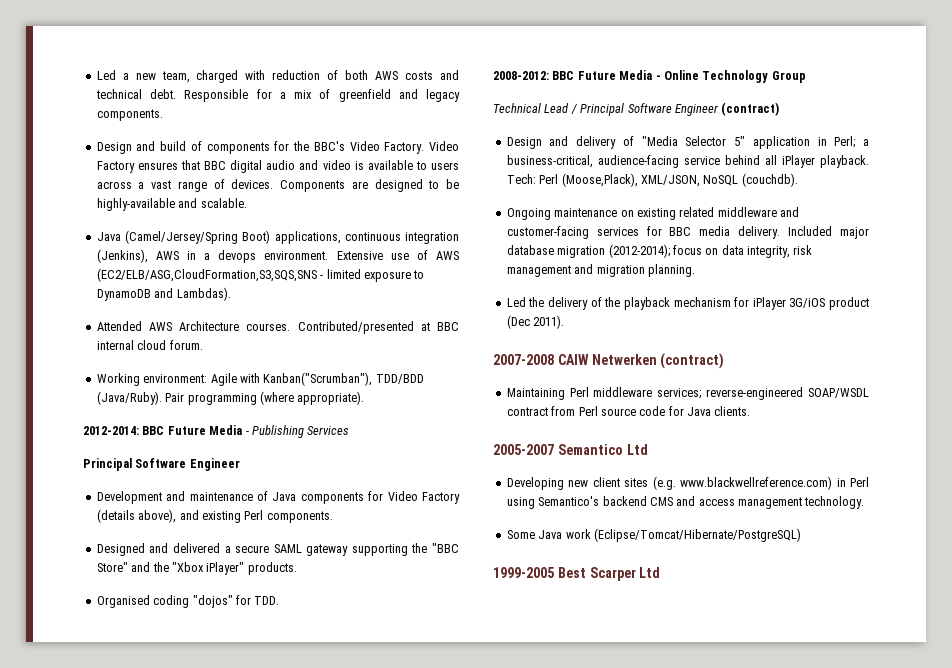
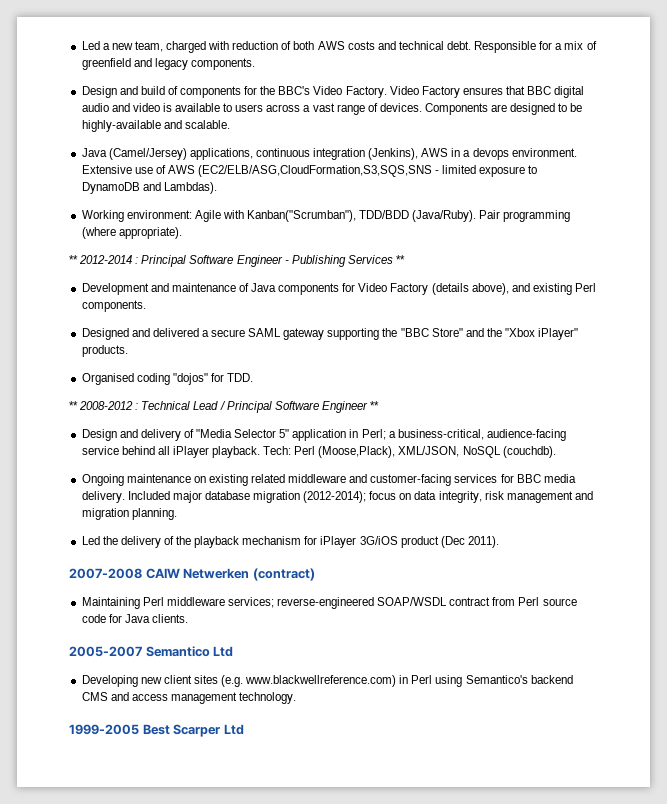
[125,230,271,244] (Camel/Jersey/Spring Boot) -> [108,148,187,160] (Camel/Jersey)
[96,321,459,334] [96,340,203,350] // Attended AWS Architecture courses. Contributed/presented at BBC internal cloud forum. -> (217, 188) none
[83,425,243,435] 2012-2014: BBC Future Media -> [69,255,283,267] ** 2012-2014 : Principal Software Engineer
[83,458,240,471] // Principal Software Engineer -> [395,255,405,264] **
[493,70,806,83] 2008-2012: BBC Future Media - Online Technology Group // -> [69,401,139,410] ** 2008-2012 :
[721,102,780,116] (contract) -> [369,401,379,410] **
[506,528,801,542] // Some Java work (Eclipse/Tomcat/Hibernate/PostgreSQL) -> (297, 698) none

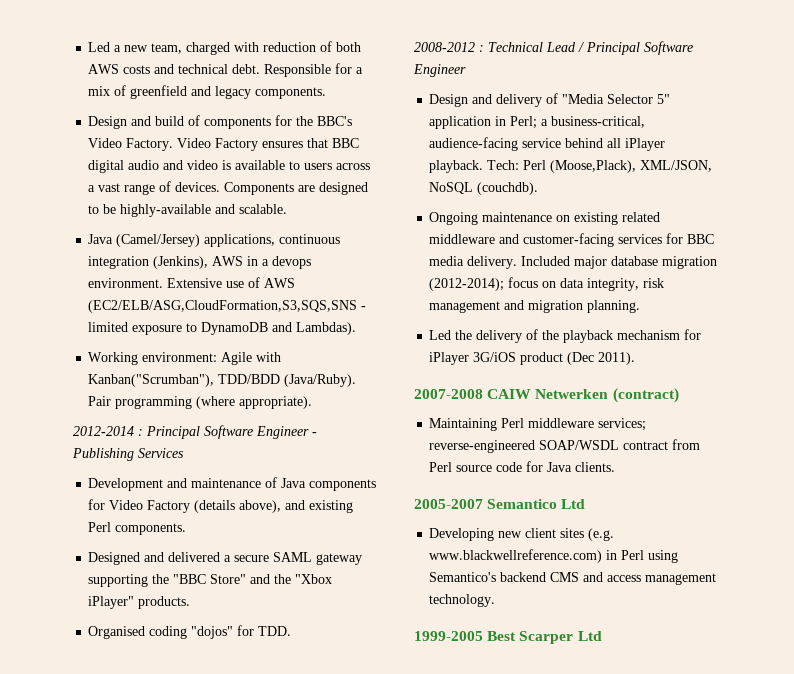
[69,255,78,264] ** -> (313, 402) none
[395,255,405,264] ** -> (184, 453) none
[69,401,78,410] ** -> (292, 631) none
[369,401,379,410] ** -> (466, 70) none

